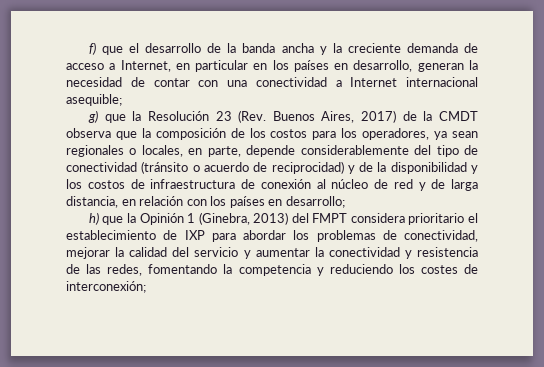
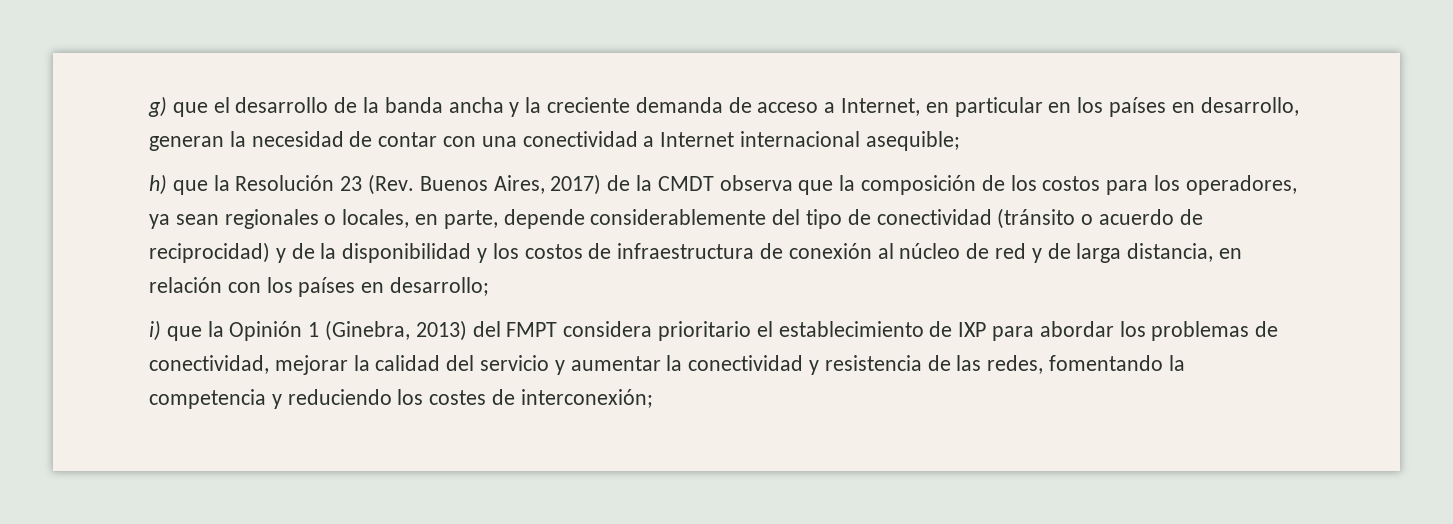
[88,42,96,55] f) -> [148,96,167,117] g)
[87,110,98,123] g) -> [149,174,167,195] h)
[88,212,99,225] h) -> [149,320,161,341] i)

